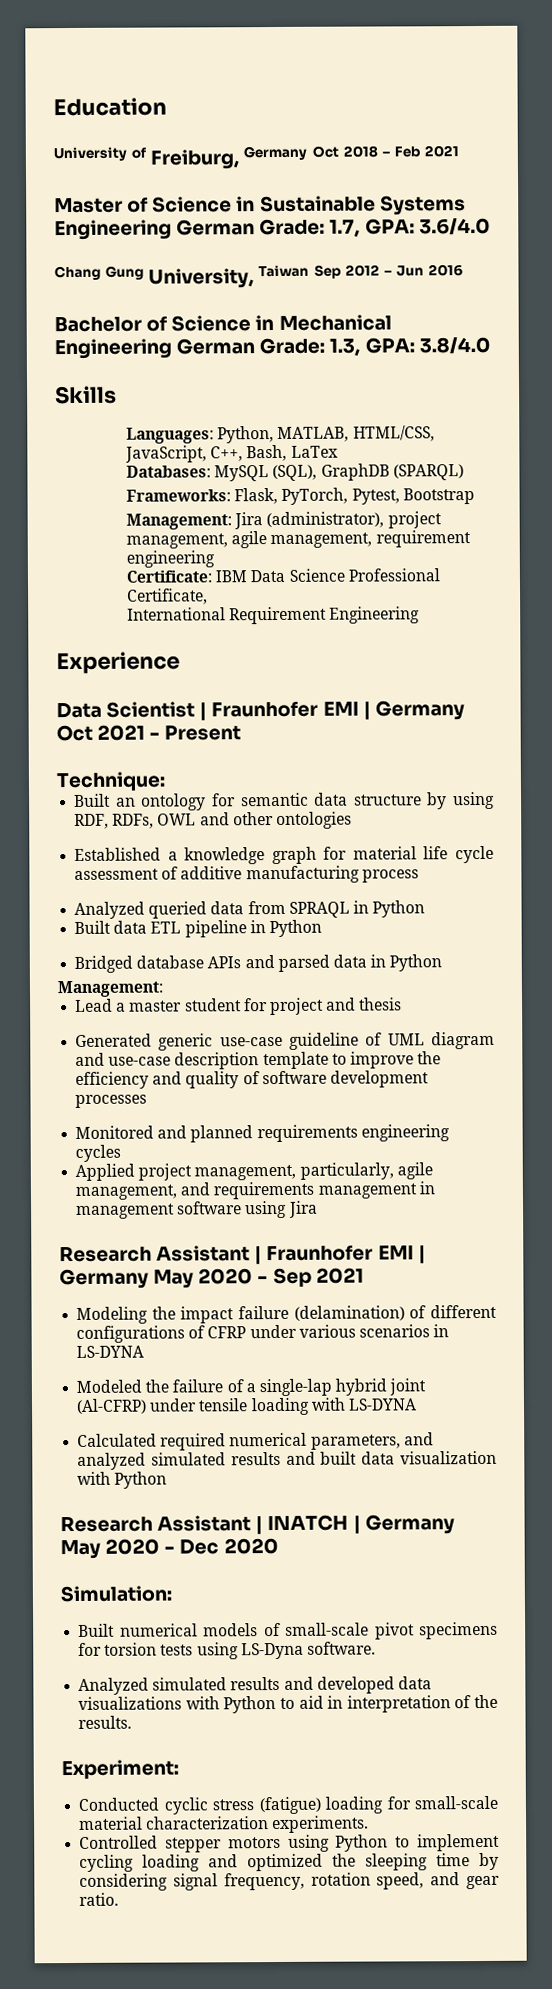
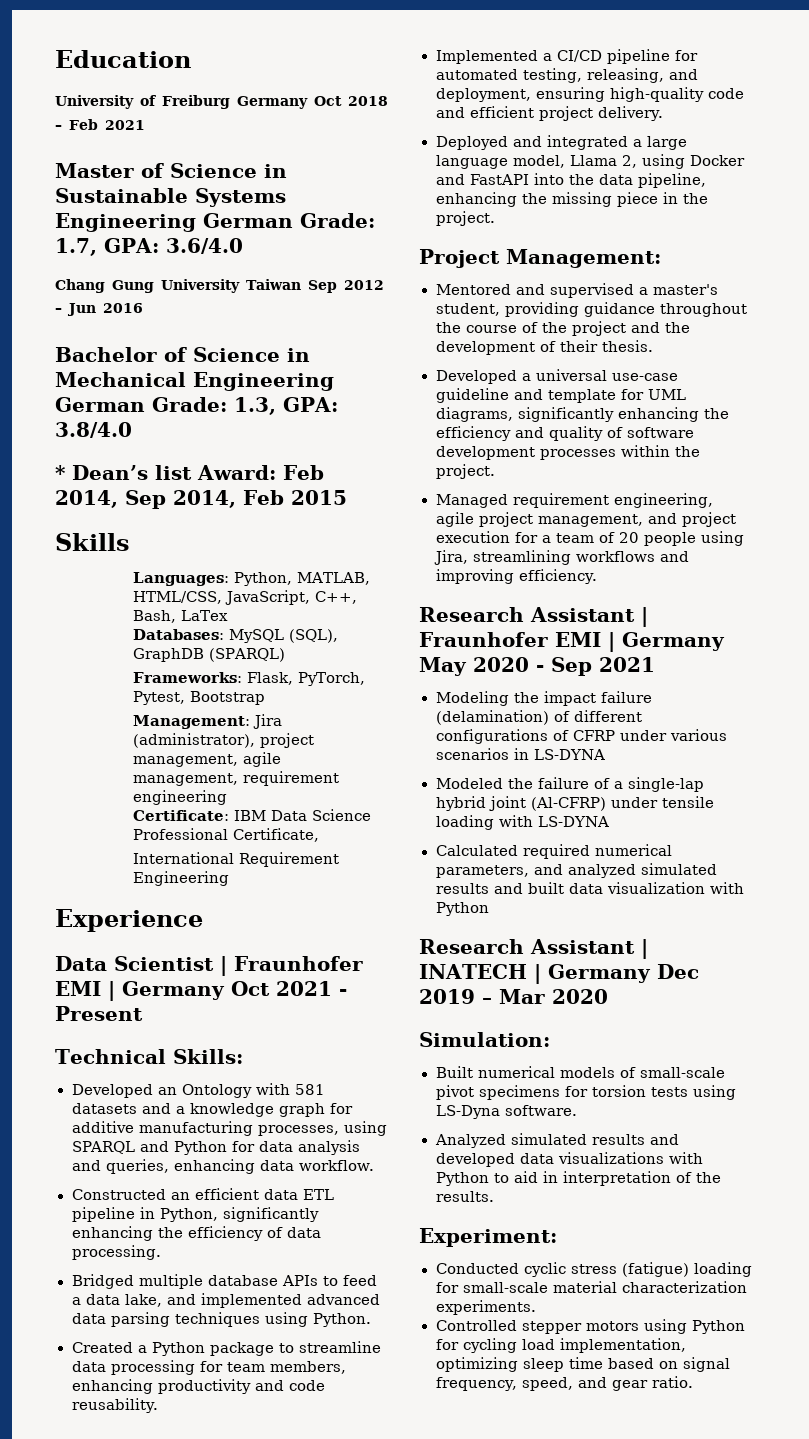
[150,149,240,170] Freiburg, -> [162,95,230,109] Freiburg
[148,268,255,289] University, -> [161,279,240,293] University
(491, 345) none -> [55,465,324,480] [55,490,347,509] // * Dean’s list Award: Feb 2014, Sep 2014, Feb 2015
[56,771,166,792] [74,791,495,811] [74,811,352,830] [74,845,494,865] [74,865,419,884] [74,900,426,919] [74,919,322,938] Technique: // Built an ontology for semantic data structure by using RDF, RDFs, OWL and other ontologies // Established a knowledge graph for material life cycle assessment of additive manufacturing process // Analyzed queried data from SPRAQL in Python // Built data ETL pipeline in Python -> [55,1049,243,1064] [71,1083,325,1098] [71,1103,353,1117] [71,1121,387,1136] [71,1140,361,1155] [71,1159,375,1174] [71,1188,334,1200] [71,1207,319,1222] [71,1226,321,1241] [71,1245,161,1260] Technical Skills: // Developed an Ontology with 581 datasets and a knowledge graph for additive manufacturing processes, using SPARQL and Python for data analysis and queries, enhancing data workflow. // Constructed an efficient data ETL pipeline in Python, significantly enhancing the efficiency of data processing.
(134, 964) none -> [138,1274,203,1289] multiple
[244,954,443,972] [57,980,164,998] [75,997,403,1016] [75,1031,495,1051] [75,1051,414,1070] and parsed data in Python // Management: // Lead a master student for project and thesis // Generated generic use-case guideline of UML diagram and use-case description template to improve -> [322,1275,377,1286] [71,1293,380,1308] [71,1312,371,1327] [71,1341,381,1356] [71,1360,346,1375] [71,1379,325,1394] [71,1398,159,1413] [435,49,698,64] [435,68,698,83] [435,87,744,102] [435,106,664,121] [435,135,687,150] [435,154,745,169] [435,173,707,188] [435,192,708,207] [435,211,495,226] [419,249,661,268] [435,283,718,298] [435,302,747,317] [435,321,690,336] [435,340,653,355] [435,369,678,384] [435,388,686,403] [435,407,699,422] to feed a data lake, and implemented advanced data parsing techniques using Python. // Created a Python package to streamline data processing for team members, enhancing productivity and code reusability. // Implemented a CI/CD pipeline for automated testing, releasing, and deployment, ensuring high-quality code and efficient project delivery. // Deployed and integrated a large language model, Llama 2, using Docker and FastAPI into the data pipeline, enhancing the missing piece in the project. // Project Management: // Mentored and supervised a master's student, providing guidance throughout the course of the project and the development of their thesis. // Developed a universal use-case guideline and template for UML diagrams, significantly enhancing
[75,1124,450,1143] [75,1144,122,1162] [75,1162,433,1181] [75,1181,435,1200] [76,1200,318,1219] // Monitored and planned requirements engineering cycles // Applied project management, particularly, agile management, and requirements management in management software using Jira -> [620,445,700,457] [435,464,495,479] [435,493,713,508] [435,512,736,527] [435,531,744,546] [433,550,689,565] [435,569,598,584] within the project. // Managed requirement engineering, agile project management, and project execution for a team of 20 people using Jira, streamlining workflows and improving efficiency.
[267,1514,455,1535] [60,1538,220,1560] INATCH | Germany May 2020 - Dec -> [419,964,699,984] [419,989,545,1004] INATECH | Germany Dec 2019 – Mar
[395,1833,500,1852] [79,1852,499,1872] [79,1873,169,1891] to implement cycling loading and optimized the sleeping time by considering -> [435,1338,686,1353] [435,1357,678,1372] for cycling load implementation, optimizing sleep time based on
[310,1872,371,1886] rotation -> (518, 1384) none

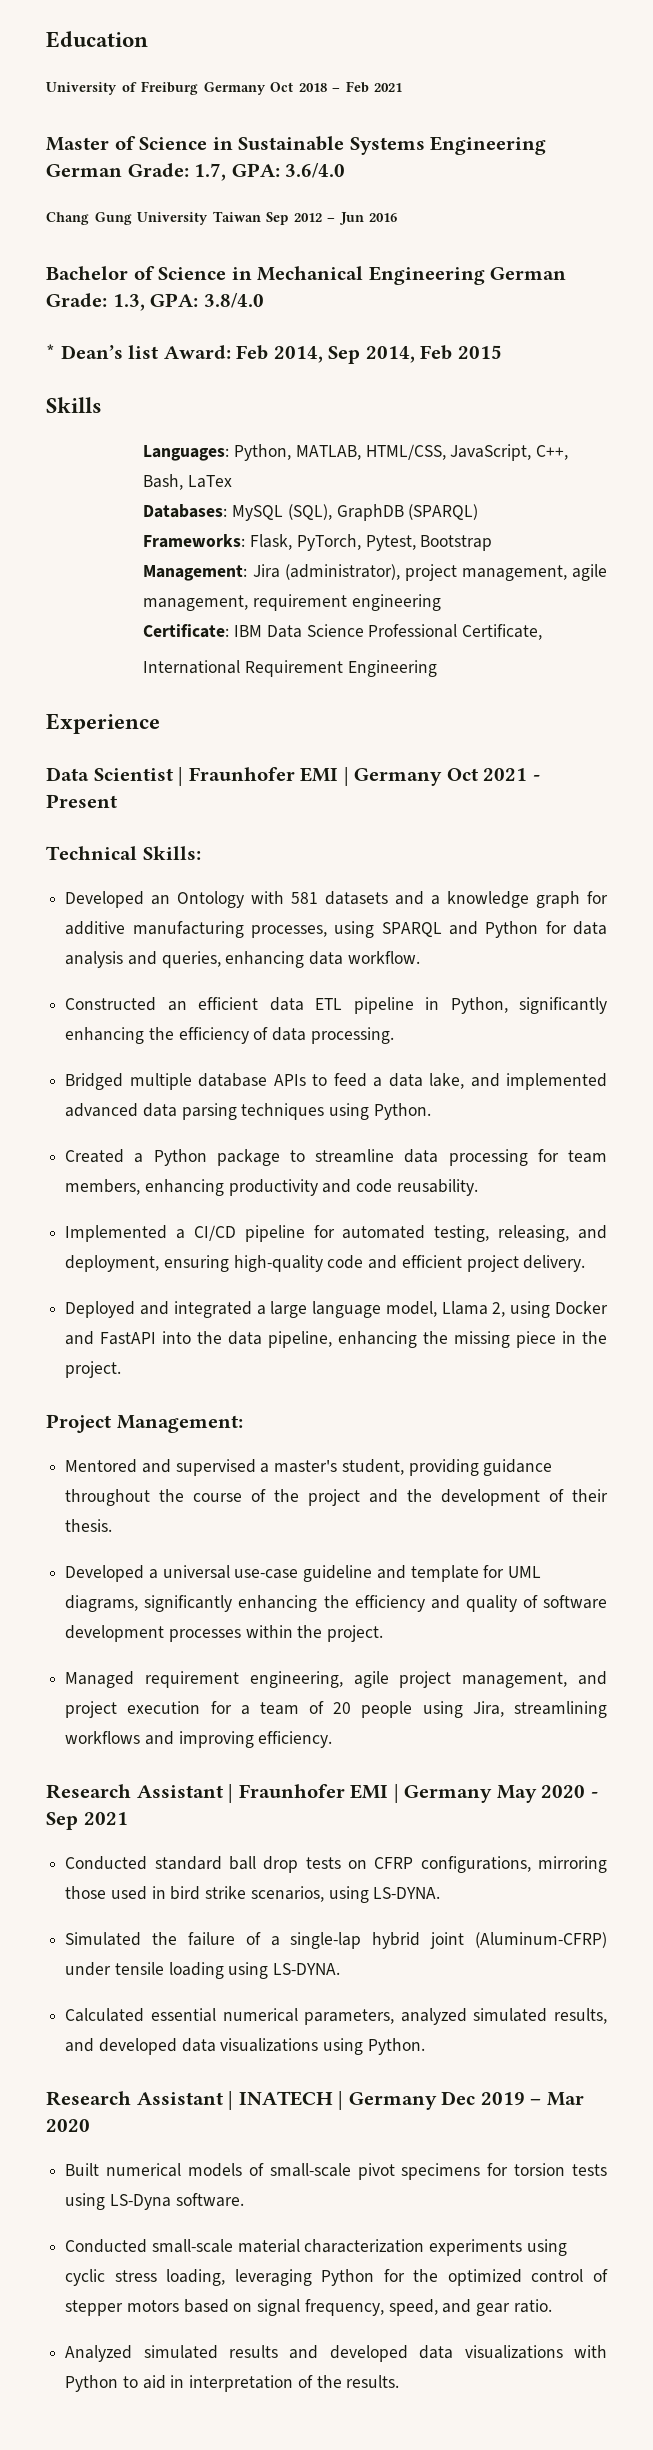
[435,691,652,706] [435,710,642,725] [435,729,727,744] [435,748,605,760] [435,778,503,789] Modeling the impact failure (delamination) of different configurations of CFRP under various scenarios in LS-DYNA // Modeled -> [65,1856,607,1873] [65,1886,441,1903] [65,1932,142,1946] Conducted standard ball drop tests on CFRP configurations, mirroring those used in bird strike scenarios, using LS-DYNA. // Simulated
[530,797,606,811] (Al-CFRP) -> [475,1932,607,1948] (Aluminum-CFRP)
[498,815,609,827] with LS-DYNA -> [228,1962,341,1979] using LS-DYNA.
[522,844,590,859] required -> [150,2008,216,2022] essential
[533,864,563,875] and -> (395, 2017) none
[435,882,744,894] [435,902,489,916] results and built data visualization with Python -> [554,2008,607,2024] [65,2038,425,2055] results, and developed data visualizations using Python.
[419,1032,550,1047] // Simulation: -> (90, 2125) none
(577, 1110) none -> [65,2239,567,2256] [65,2269,608,2286] [65,2299,552,2316] // Conducted small-scale material characterization experiments using cyclic stress loading, leveraging Python for the optimized control of stepper motors based on signal frequency, speed, and gear ratio.
[419,1228,557,1247] [435,1262,752,1277] [435,1281,747,1293] [435,1300,536,1315] [435,1319,745,1334] [435,1338,686,1353] [435,1357,730,1372] [435,1376,694,1391] // Experiment: // Conducted cyclic stress (fatigue) loading for small-scale material characterization experiments. // Controlled stepper motors using Python for cycling load implementation, optimizing sleep time based on signal frequency, speed, and gear ratio. -> (400, 2381) none

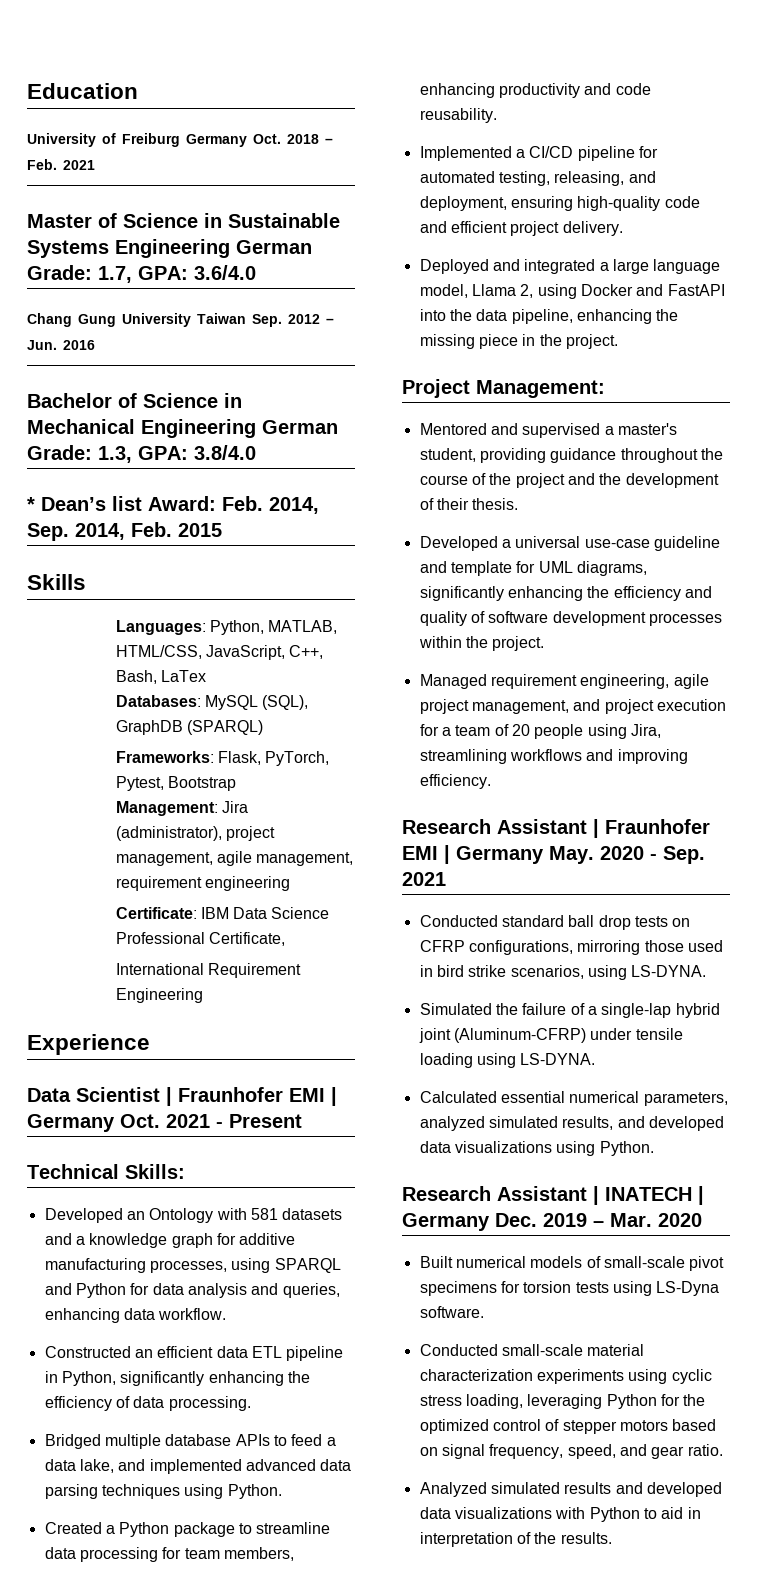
[270,82,294,92] Oct -> [253,134,281,144] Oct.
[345,81,369,93] Feb -> [27,159,57,170] Feb.
[266,212,289,225] Sep -> [252,314,282,327] Sep.
[338,212,364,225] Jun -> [27,340,57,350] Jun.
[236,345,453,364] Feb 2014, Sep 2014, Feb -> [222,496,319,514] [27,522,172,541] Feb. 2014, Sep. 2014, Feb.
[446,768,478,781] Oct -> [120,1114,160,1128] Oct.
[496,1785,537,1803] May -> [549,846,594,864] May.
[46,1812,78,1830] Sep -> [663,846,705,864] Sep.
[441,2091,476,2105] Dec -> [495,1213,537,1227] Dec.
[546,2092,584,2106] Mar -> [610,1213,652,1227] Mar.

